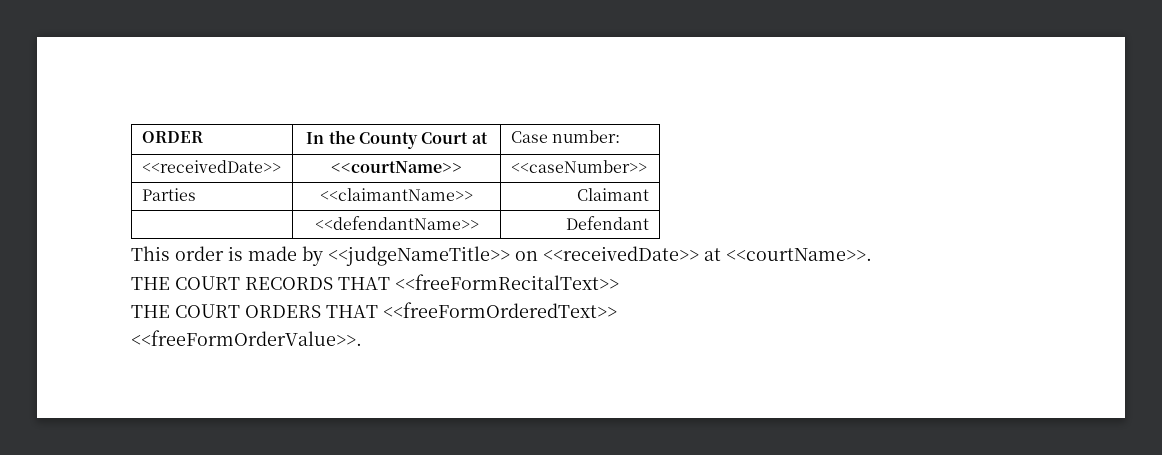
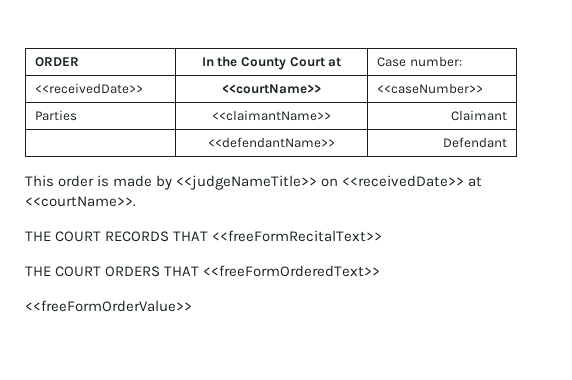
[131,330,362,346] <<freeFormOrderValue>>. -> [25,300,192,312] <<freeFormOrderValue>>

